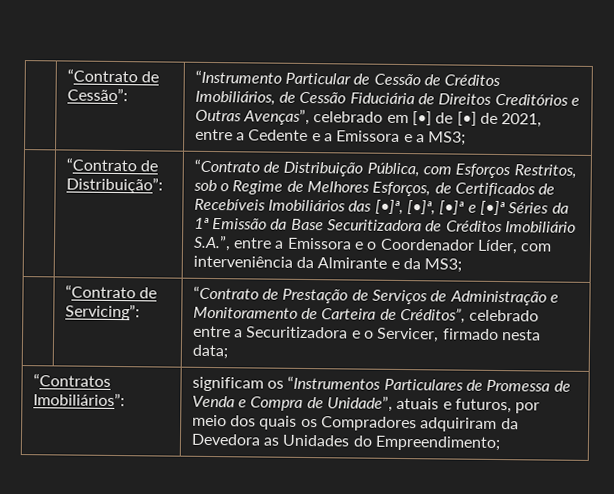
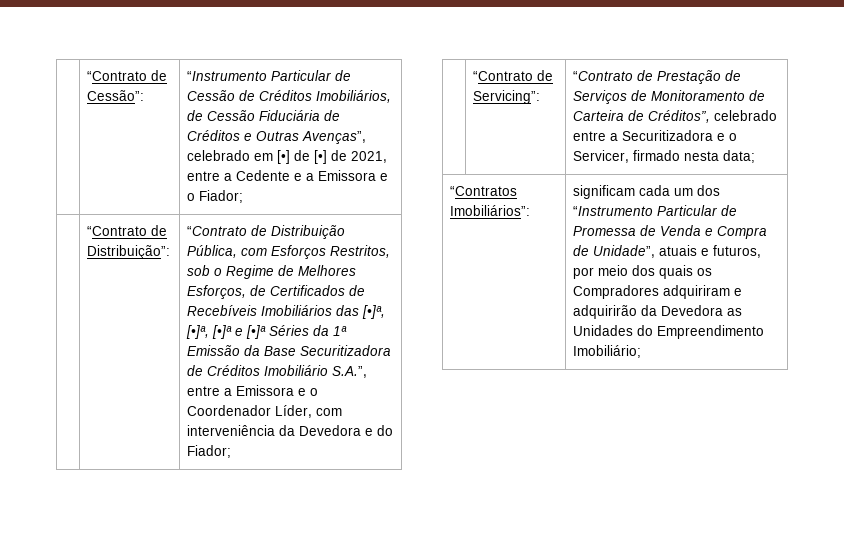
[438,93,569,106] Direitos Creditórios -> [186,130,240,141] Créditos
[415,131,467,146] a MS3; -> [186,190,243,203] o Fiador;
[317,257,463,273] Almirante e da MS3; -> [298,425,393,436] [186,445,231,458] Devedora e do Fiador;
[449,290,559,306] Administração e -> (647, 95) none
[267,375,464,391] os “Instrumentos Particulares -> [638,185,720,196] [572,205,717,216] cada um dos “Instrumento Particular
(498, 425) none -> [733,288,742,296] [572,305,637,319] e adquirirão
[374,435,501,452] Empreendimento; -> [656,325,764,339] [572,345,641,358] Empreendimento Imobiliário;

